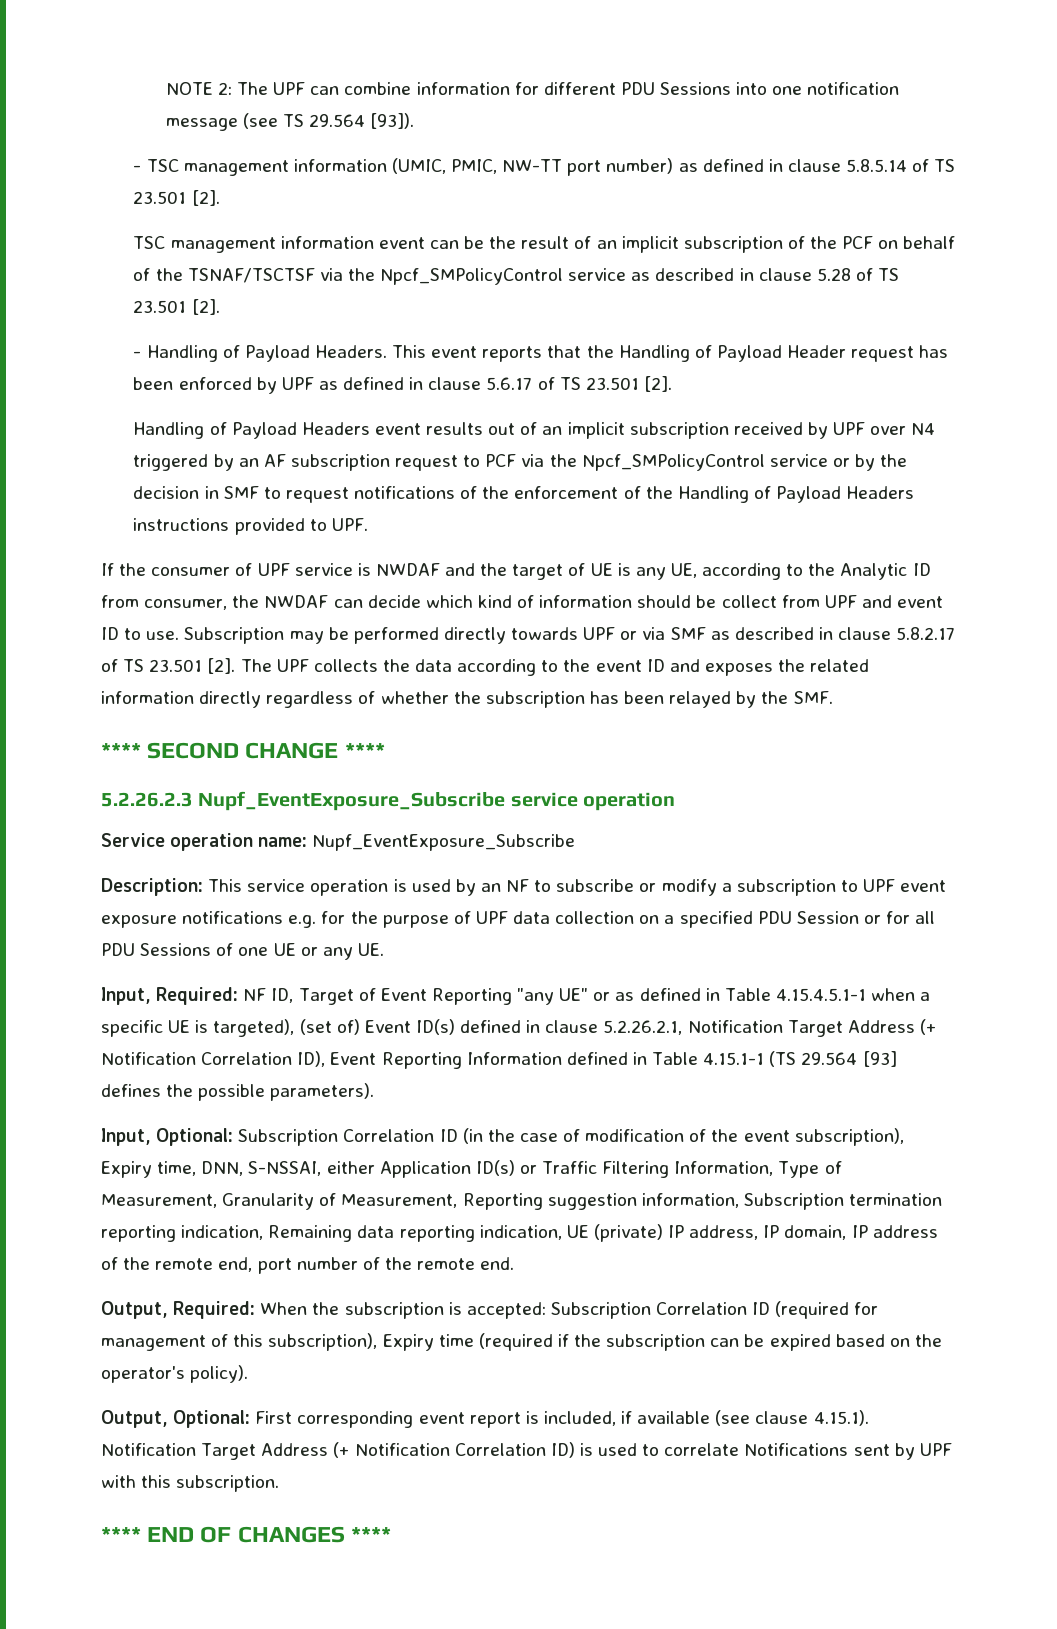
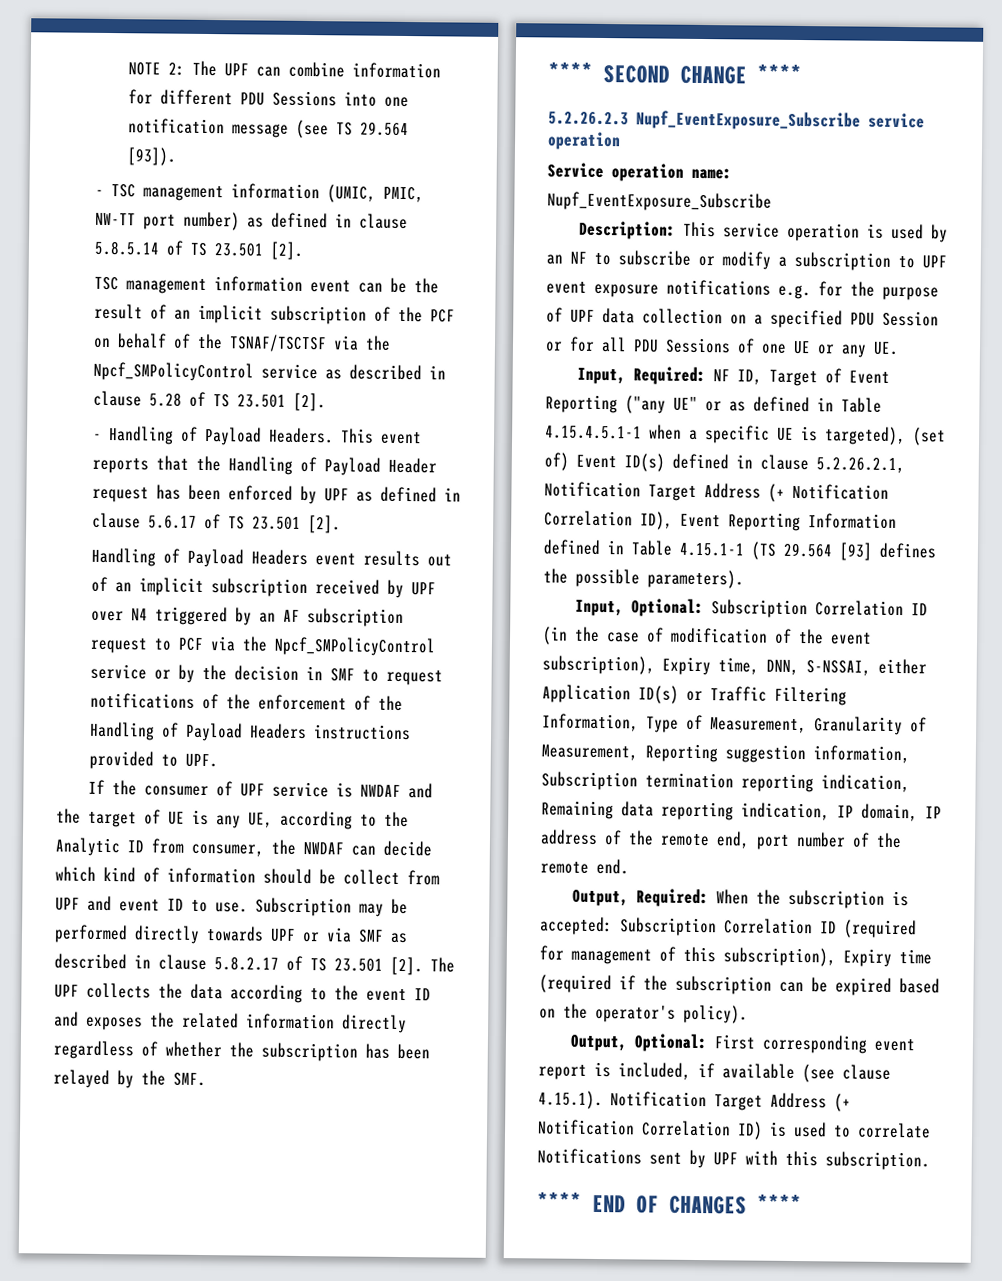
[517,988,555,1005] "any -> [625,395,666,414] ("any
[566,1224,759,1242] UE (private) IP address, -> (830, 811) none

